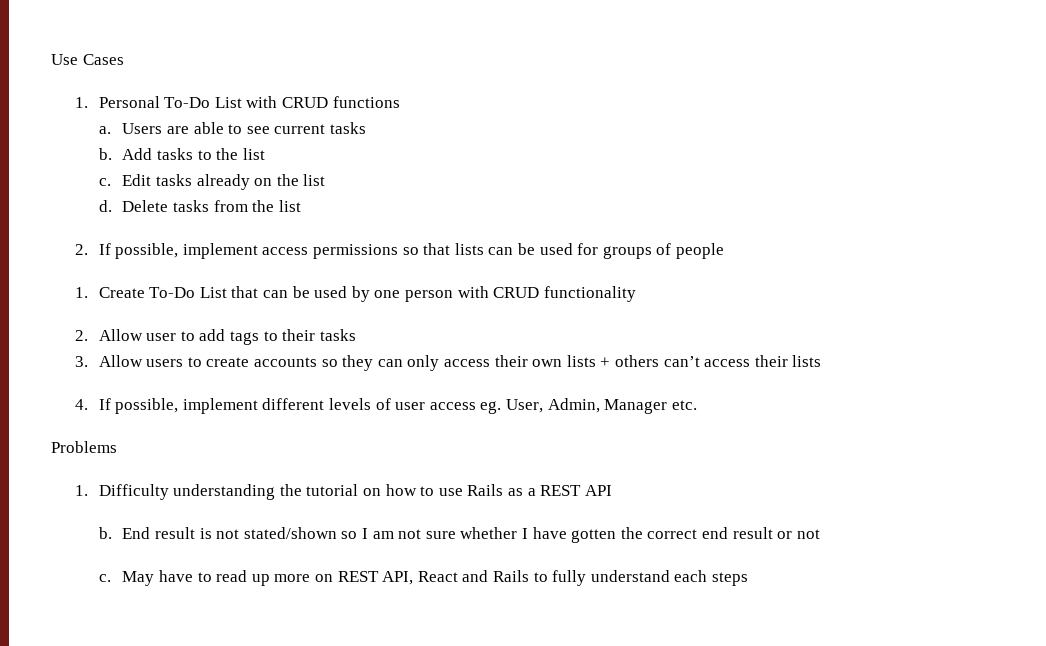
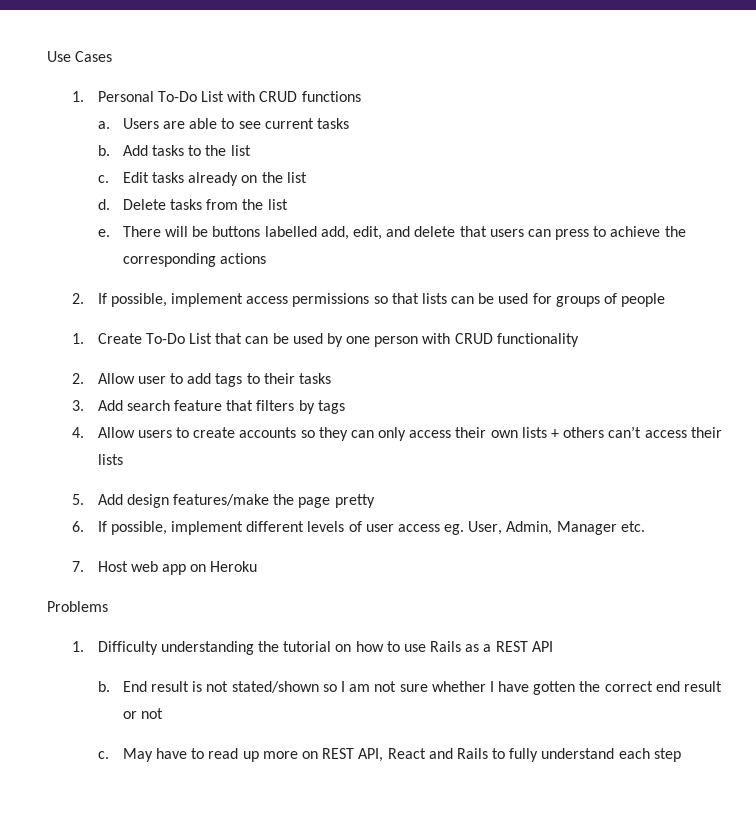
(301, 206) none -> [97,226,686,240] [122,253,267,267] // e. There will be buttons labelled add, edit, and delete that users can press to achieve the corresponding actions
(88, 361) none -> [97,400,345,414] [72,427,85,438] Add search feature that filters by tags // 4.
[74,399,88,410] 4. -> [72,494,375,508] [72,521,85,532] 5. Add design features/make the page pretty // 6.
(697, 405) none -> [72,561,258,575] // 7. Host web app on Heroku
[711,572,748,586] steps -> [653,748,681,762] step

